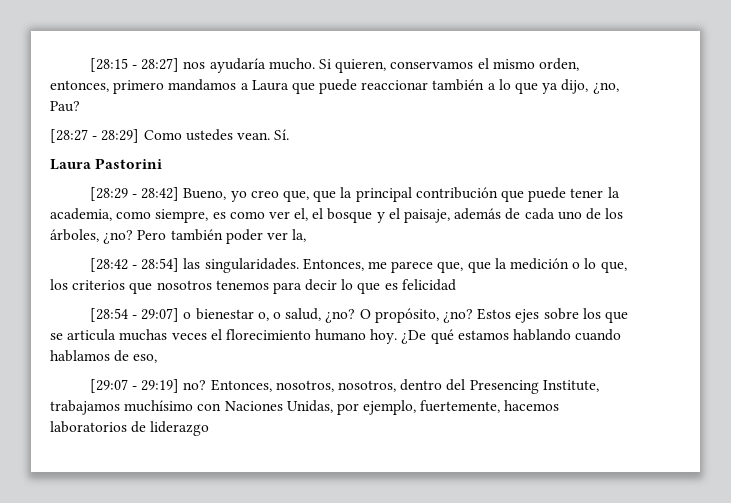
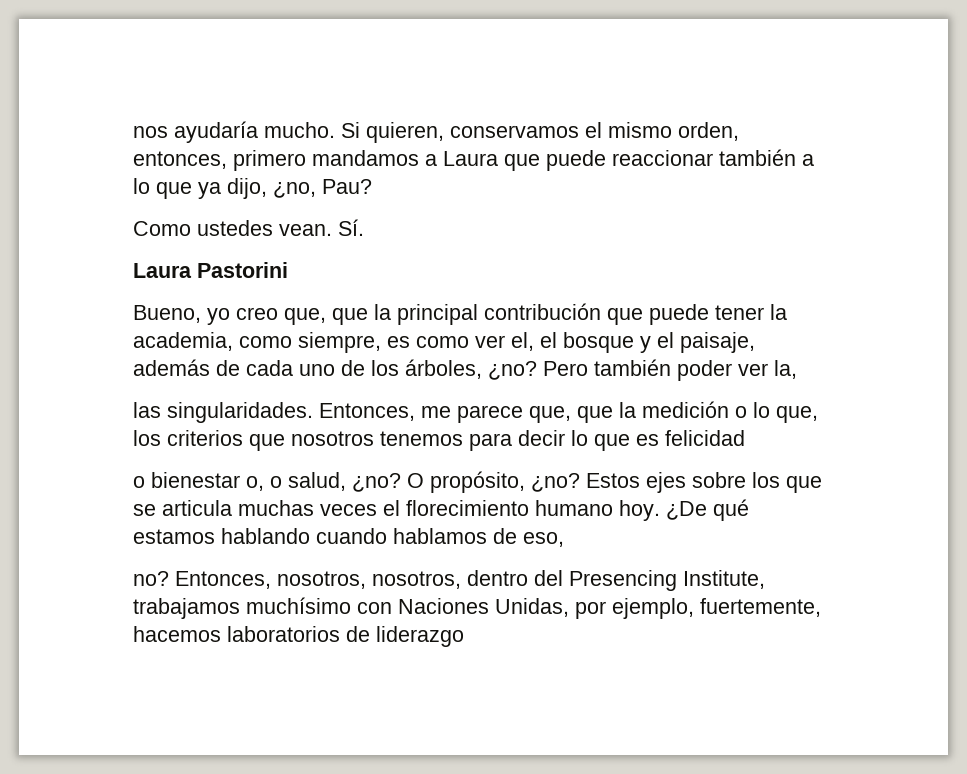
[89,58,180,72] [28:15 - 28:27] -> (133, 132) none
[50,129,140,143] [28:27 - 28:29] -> (372, 186) none
[89,187,180,201] [28:29 - 28:42] -> (288, 270) none
[89,258,180,272] [28:42 - 28:54] -> (797, 369) none
[89,308,180,322] [28:54 - 29:07] -> (745, 438) none
[89,379,180,393] [29:07 - 29:19] -> (564, 539) none

